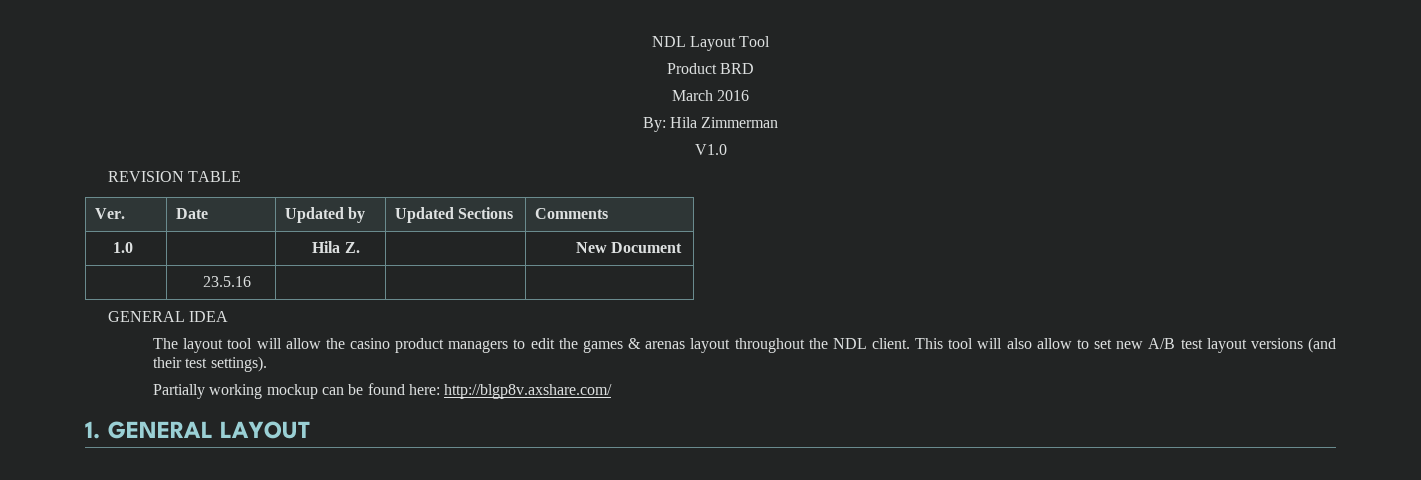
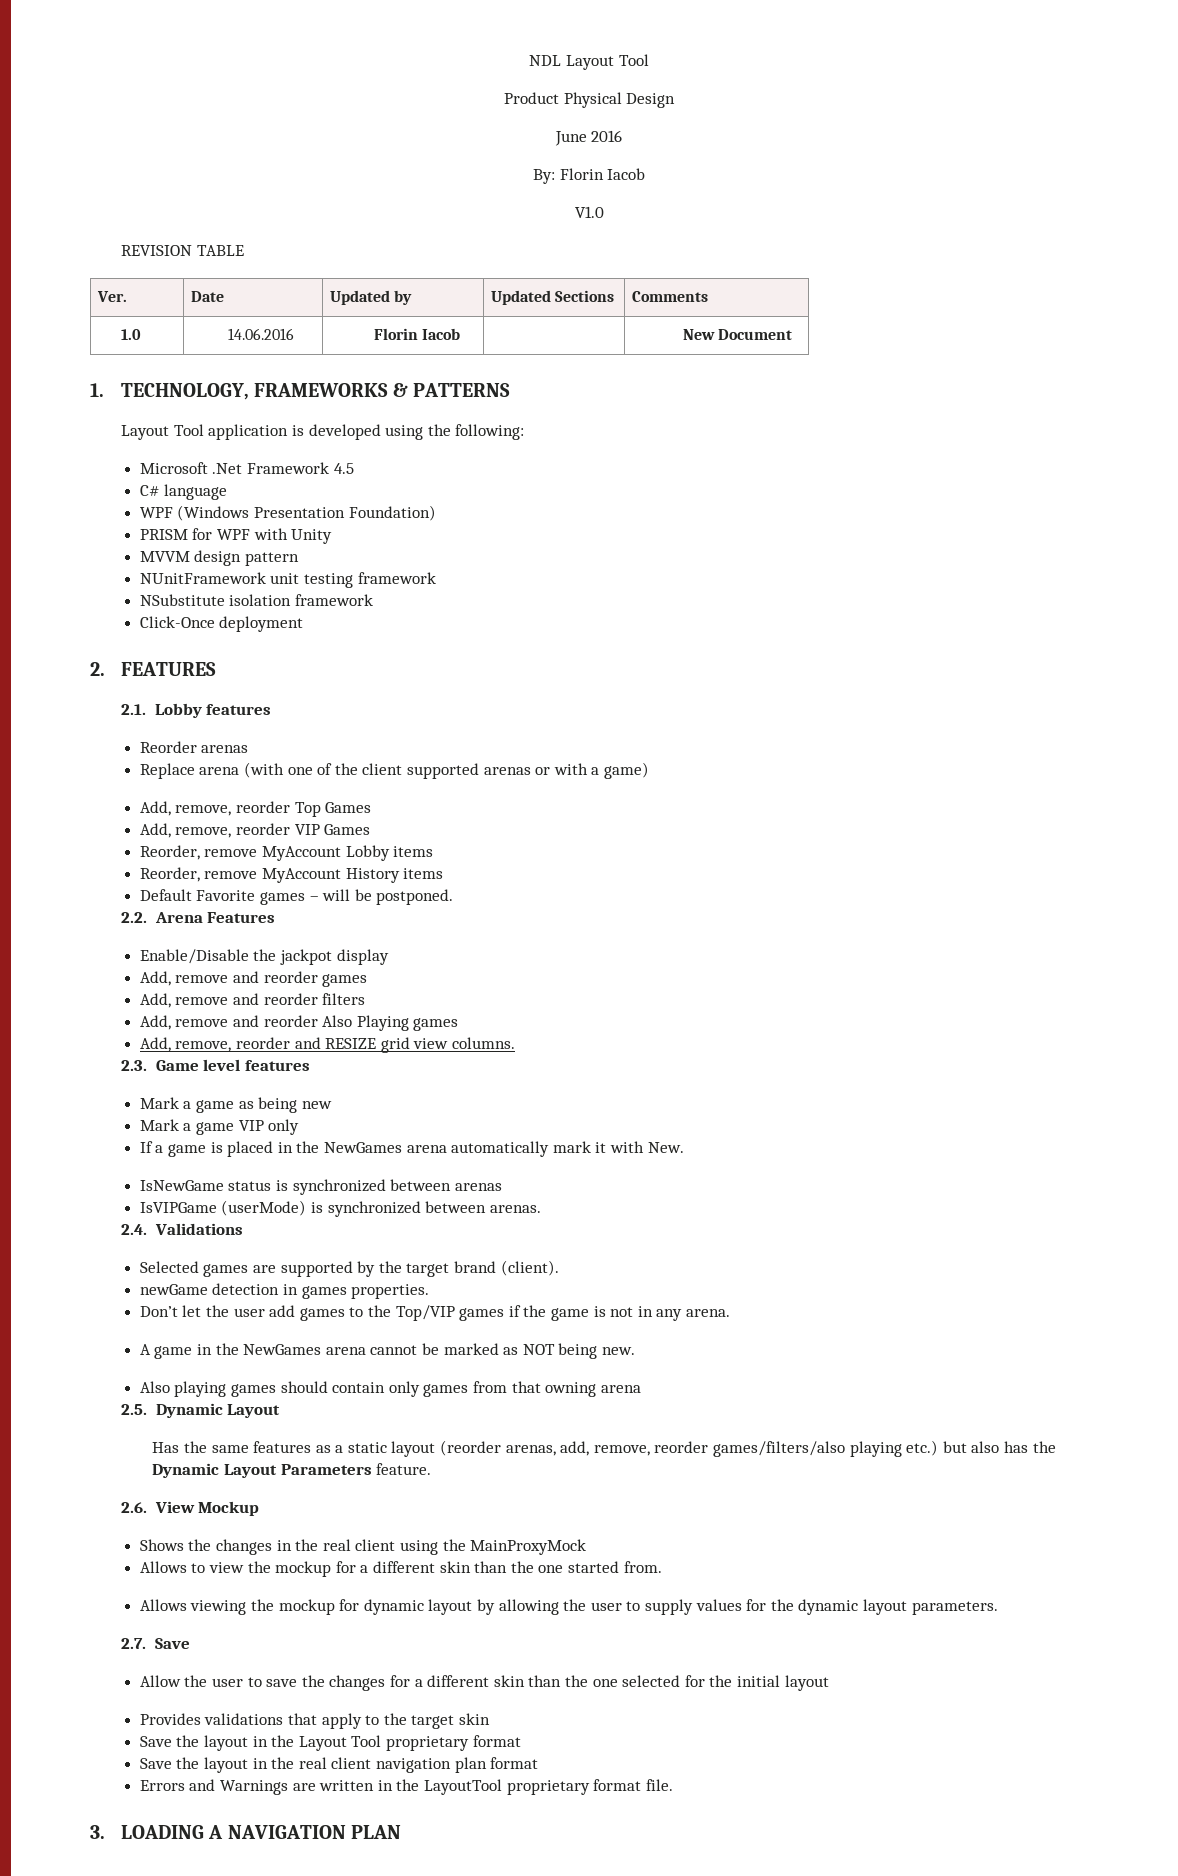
[720,63,755,74] [671,90,713,101] BRD // March -> [563,92,676,108] [554,131,587,146] Physical Design // June
[670,117,779,128] Hila Zimmerman -> [559,168,646,180] Florin Iacob
[312,241,360,253] | Hila Z. -> [228,328,295,340] [373,328,461,340] 14.06.2016 | Florin Iacob
[202,276,251,287] [107,311,228,322] [153,337,1337,353] [153,356,267,372] [153,383,613,399] [85,421,310,439] // | 23.5.16 | | | // GENERAL IDEA // The layout tool will allow the casino product managers to edit the games & arenas layout throughout the NDL client. This tool will also allow to set new A/B test layout versions (and their test settings). // Partially working mockup can be found here: http://blgp8v.axshare.com/ // 1. GENERAL LAYOUT -> [90,383,510,400] [121,424,525,440] [139,462,354,474] [139,484,228,500] [139,505,436,521] [139,528,333,544] [139,550,300,566] [139,572,436,588] [139,594,374,606] [139,616,304,632] [90,662,217,676] [121,703,272,718] [139,741,249,753] [139,762,649,779] [139,801,372,817] [139,823,371,838] [139,845,434,861] [139,867,444,883] [139,889,454,905] [121,912,276,923] [139,949,389,965] [139,971,368,987] [139,993,366,1008] [139,1015,459,1031] [139,1037,516,1053] [121,1059,310,1071] [139,1097,332,1113] [139,1119,300,1135] [139,1141,684,1157] [139,1179,502,1195] [139,1200,541,1217] [121,1223,243,1235] [139,1260,559,1277] [139,1283,430,1299] [139,1305,730,1321] [139,1343,635,1359] [139,1381,641,1397] [121,1403,281,1418] [152,1440,1056,1457] [152,1463,432,1478] [121,1501,260,1516] [139,1539,587,1555] [139,1561,662,1577] [139,1599,998,1615] [121,1638,190,1649] [139,1675,829,1691] [139,1713,491,1729] [139,1735,521,1751] [139,1757,539,1773] [139,1779,673,1795] [90,1825,401,1839] // 1. TECHNOLOGY, FRAMEWORKS & PATTERNS // Layout Tool application is developed using the following: // Microsoft .Net Framework 4.5 // C# language // WPF (Windows Presentation Foundation) // PRISM for WPF with Unity // MVVM design pattern // NUnitFramework unit testing framework // NSubstitute isolation framework // Click-Once deployment // 2. FEATURES // 2.1. Lobby features // Reorder arenas // Replace arena (with one of the client supported arenas or with a game) // Add, remove, reorder Top Games // Add, remove, reorder VIP Games // Reorder, remove MyAccount Lobby items // Reorder, remove MyAccount History items // Default Favorite games – will be postponed. // 2.2. Arena Features // Enable/Disable the jackpot display // Add, remove and reorder games // Add, remove and reorder filters // Add, remove and reorder Also Playing games // Add, remove, reorder and RESIZE grid view columns. // 2.3. Game level features // Mark a game as being new // Mark a game VIP only // If a game is placed in the NewGames arena automatically mark it with New. // IsNewGame status is synchronized between arenas // IsVIPGame (userMode) is synchronized between arenas. // 2.4. Validations // Selected games are supported by the target brand (client). // newGame detection in games properties. // Don’t let the user add games to the Top/VIP games if the game is not in any arena. // A game in the NewGames arena cannot be marked as NOT being new. // Also playing games should contain only games from that owning arena // 2.5. Dynamic Layout // Has the same features as a static layout (reorder arenas, add, remove, reorder games/filters/also playing etc.) but also has the Dynamic Layout Parameters feature. // 2.6. View Mockup // Shows the changes in the real client using the MainProxyMock // Allows to view the mockup for a different skin than the one started from. // Allows viewing the mockup for dynamic layout by allowing the user to supply values for the dynamic layout parameters. // 2.7. Save // Allow the user to save the changes for a different skin than the one selected for the initial layout // Provides validations that apply to the target skin // Save the layout in the Layout Tool proprietary format // Save the layout in the real client navigation plan format // Errors and Warnings are written in the LayoutTool proprietary format file. // 3. LOADING A NAVIGATION PLAN

